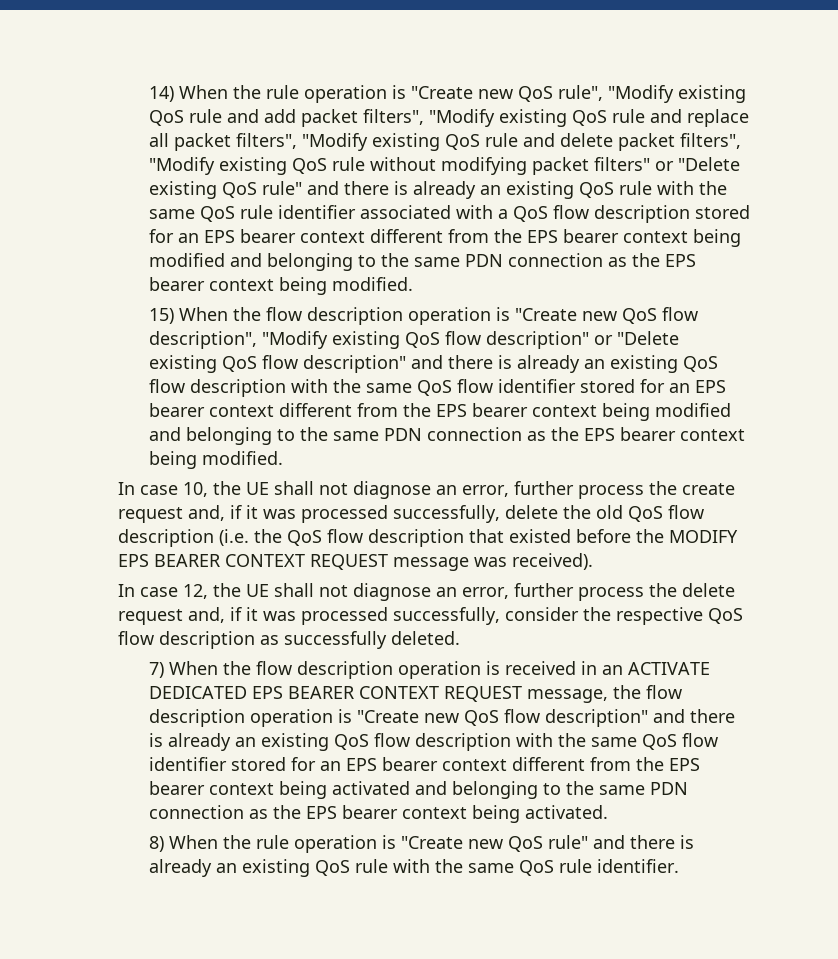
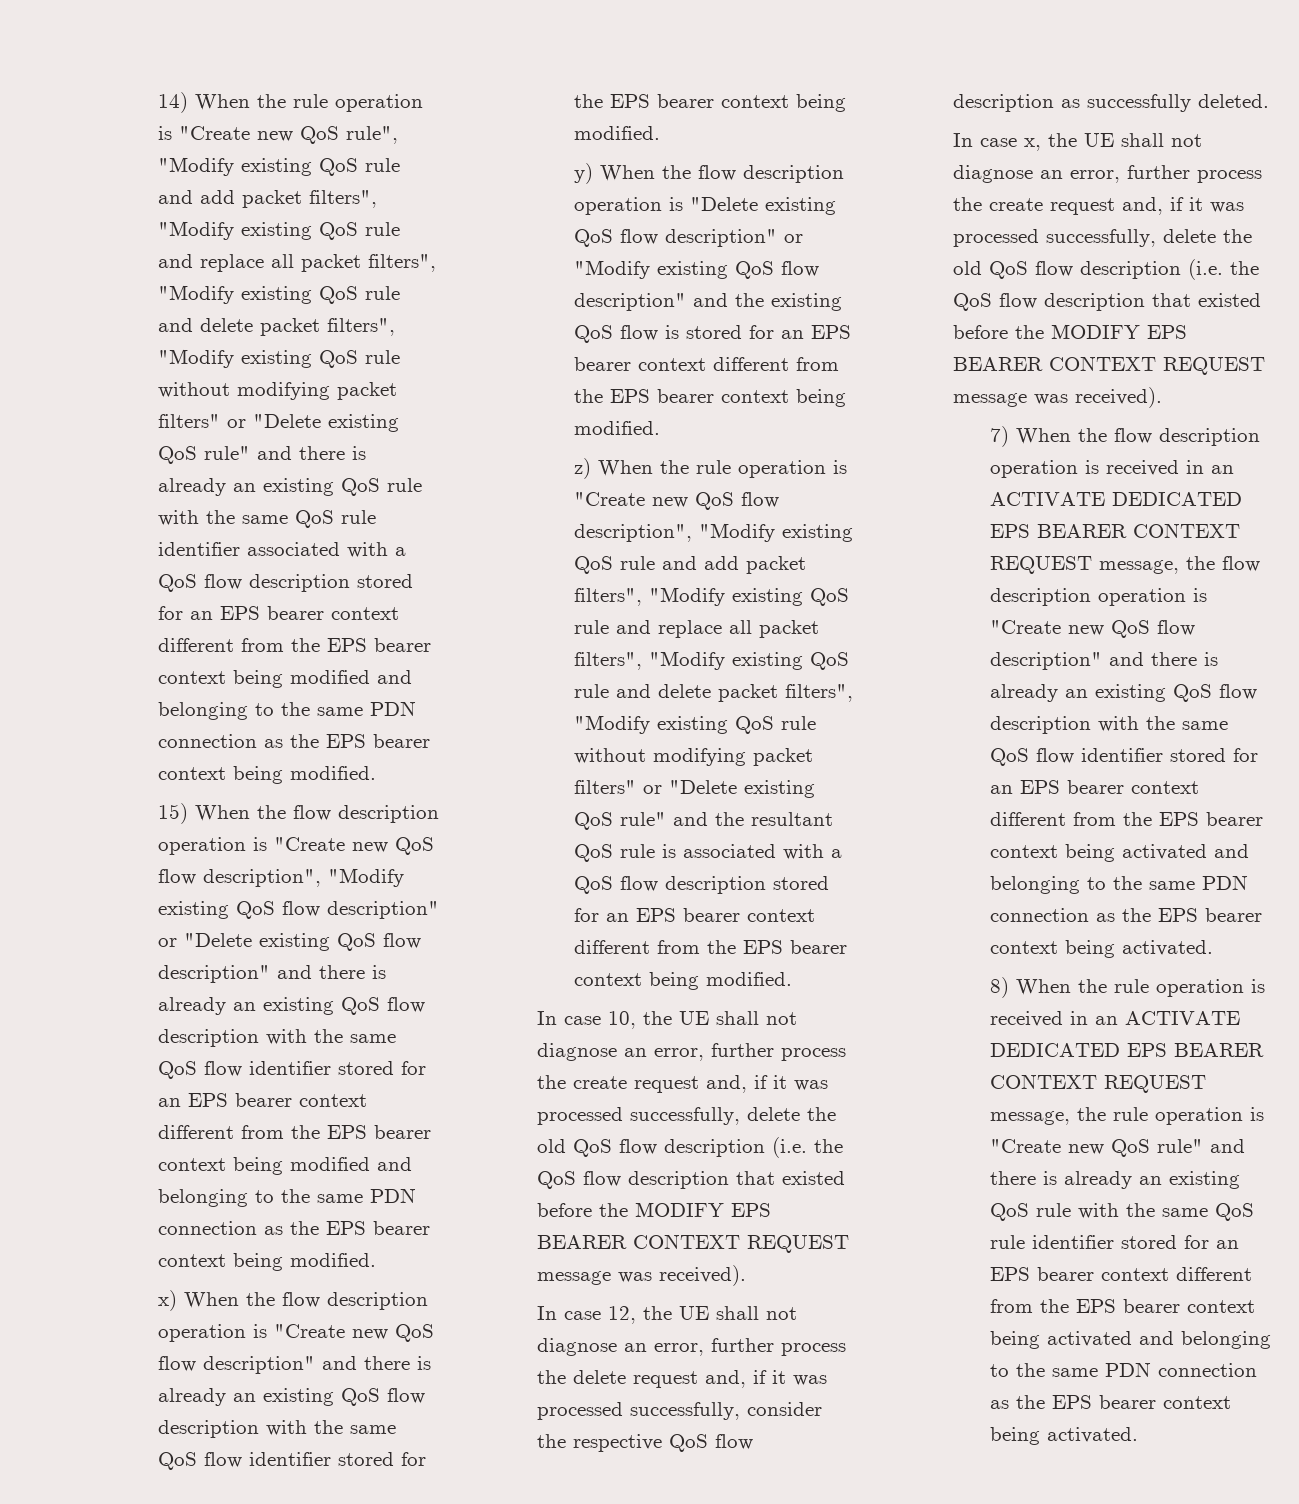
(284, 458) none -> [157,1290,428,1311] [157,1324,434,1342] [157,1356,431,1374] [157,1388,425,1406] [157,1420,396,1438] [157,1452,426,1470] [573,94,846,112] [573,126,660,140] [573,163,844,184] [573,197,836,215] [573,229,803,247] [573,260,819,279] [573,293,842,311] [573,325,851,343] [573,357,839,371] [573,389,846,407] [573,421,660,435] [573,458,847,479] [573,492,779,510] [573,523,853,542] [573,556,806,574] [573,587,849,606] [573,620,819,638] [573,651,849,670] [573,684,853,702] [573,715,816,734] [573,748,813,766] [573,780,815,798] [573,812,833,830] [573,844,842,862] [573,876,829,894] [573,908,815,922] [573,940,847,954] [573,972,792,990] // x) When the flow description operation is "Create new QoS flow description" and there is already an existing QoS flow description with the same QoS flow identifier stored for the EPS bearer context being modified. // y) When the flow description operation is "Delete existing QoS flow description" or "Modify existing QoS flow description" and the existing QoS flow is stored for an EPS bearer context different from the EPS bearer context being modified. // z) When the rule operation is "Create new QoS flow description", "Modify existing QoS rule and add packet filters", "Modify existing QoS rule and replace all packet filters", "Modify existing QoS rule and delete packet filters", "Modify existing QoS rule without modifying packet filters" or "Delete existing QoS rule" and the resultant QoS rule is associated with a QoS flow description stored for an EPS bearer context different from the EPS bearer context being modified.
(460, 638) none -> [953,133,1203,151] [953,165,1263,183] [953,197,1245,215] [953,229,1253,247] [953,259,1260,280] [953,293,1262,311] [953,324,1188,339] [953,356,1266,375] [953,387,1163,408] // In case x, the UE shall not diagnose an error, further process the create request and, if it was processed successfully, delete the old QoS flow description (i.e. the QoS flow description that existed before the MODIFY EPS BEARER CONTEXT REQUEST message was received).
(397, 842) none -> [989,1011,1240,1027] [989,1043,1264,1057] [989,1074,1206,1093] [989,1107,1264,1125] received in an ACTIVATE DEDICATED EPS BEARER CONTEXT REQUEST message, the rule operation is
[597,859,680,873] identifier. -> [1031,1235,1239,1249] [989,1267,1252,1281] [989,1299,1255,1313] [989,1331,1271,1349] [989,1362,1257,1377] [989,1395,1231,1409] [989,1427,1138,1445] identifier stored for an EPS bearer context different from the EPS bearer context being activated and belonging to the same PDN connection as the EPS bearer context being activated.

